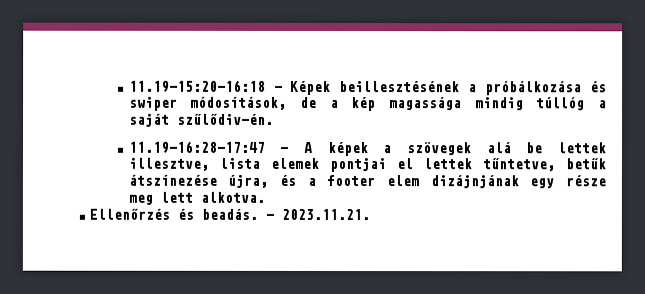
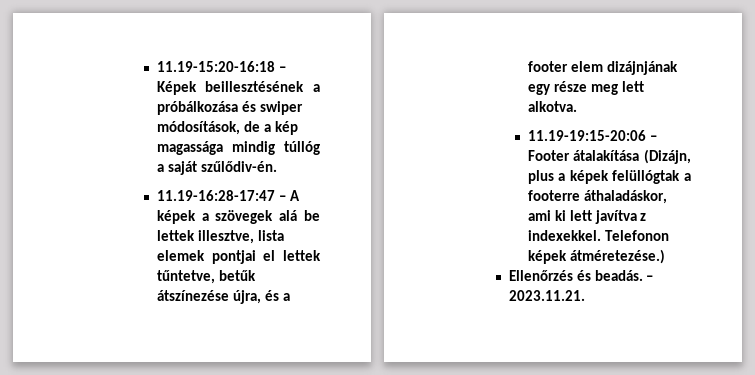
(265, 197) none -> [527,130,657,141] [527,149,691,164] [527,170,691,184] [527,190,667,204] [527,210,647,224] [527,230,669,241] [527,249,665,264] // 11.19-19:15-20:06 – Footer átalakítása (Dizájn, plus a képek felüllógtak a footerre áthaladáskor, ami ki lett javítva z indexekkel. Telefonon képek átméretezése.)

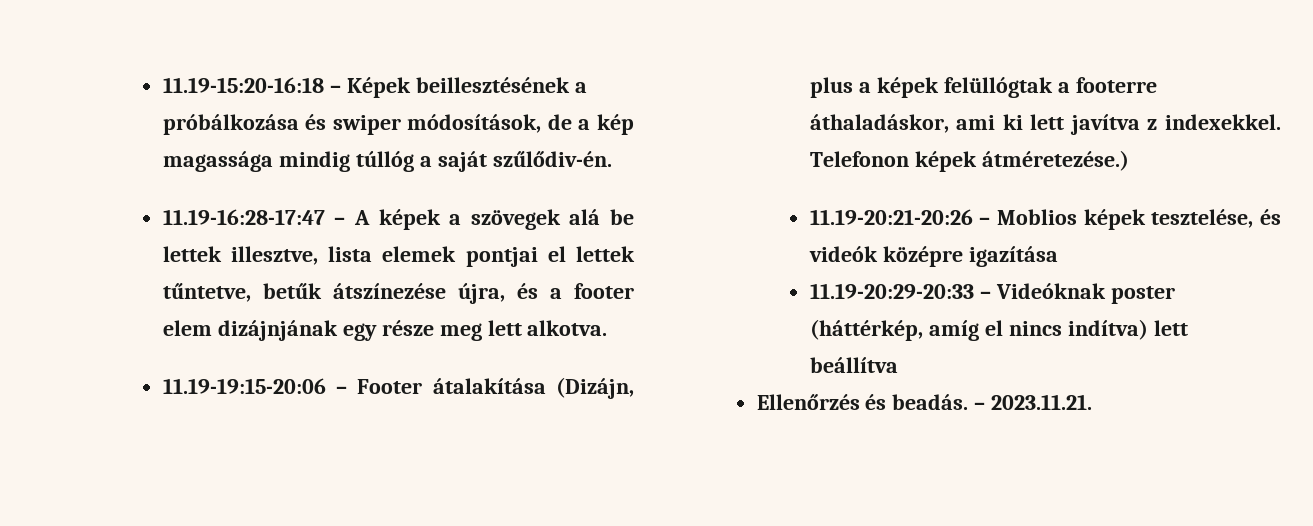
(665, 256) none -> [809,209,1281,230] [808,246,1058,267] [809,283,1175,304] [809,319,1188,341] [809,357,898,373] // 11.19-20:21-20:26 – Moblios képek tesztelése, és videók középre igazítása // 11.19-20:29-20:33 – Videóknak poster (háttérkép, amíg el nincs indítva) lett beállítva

